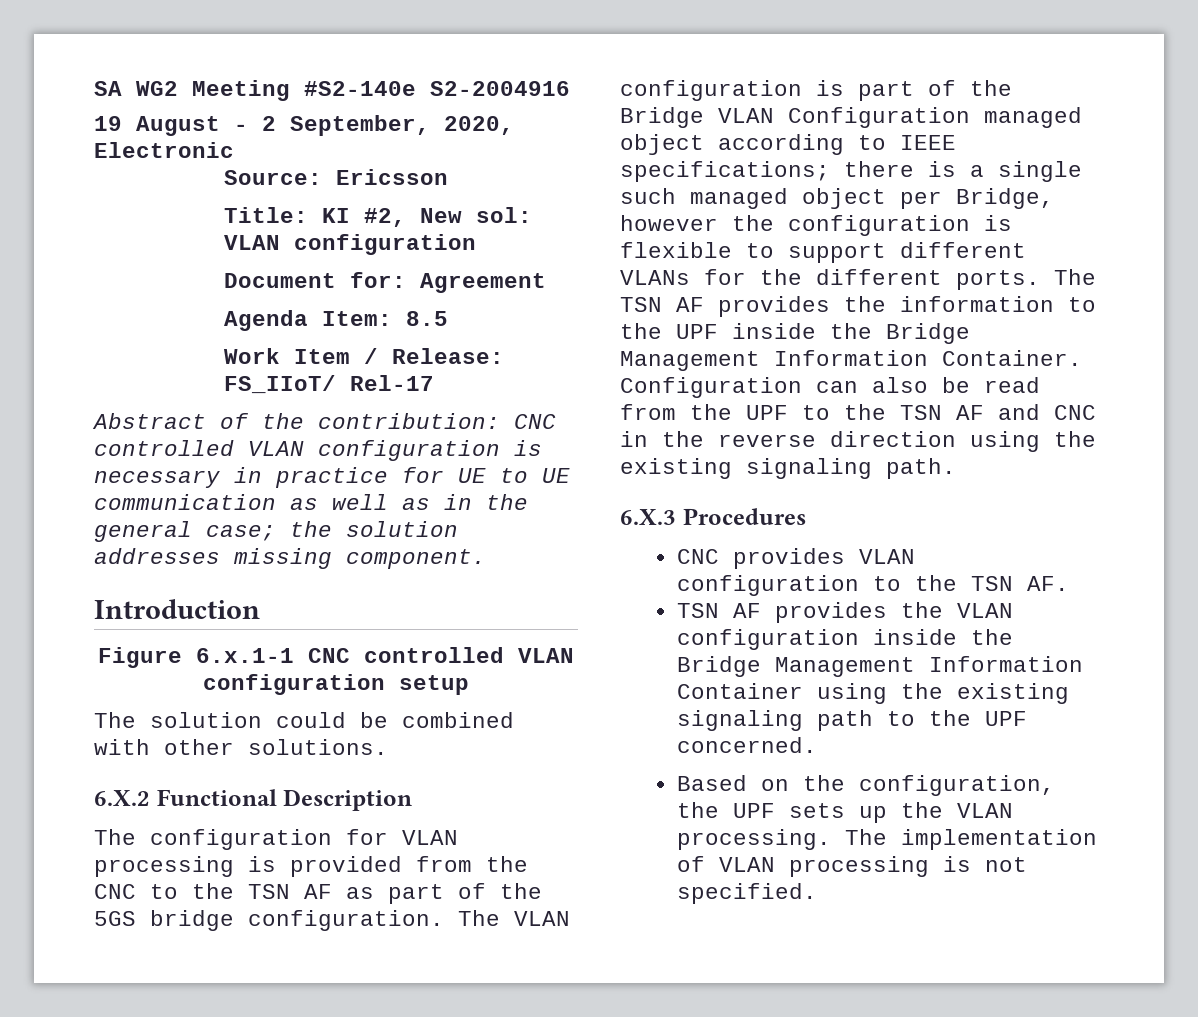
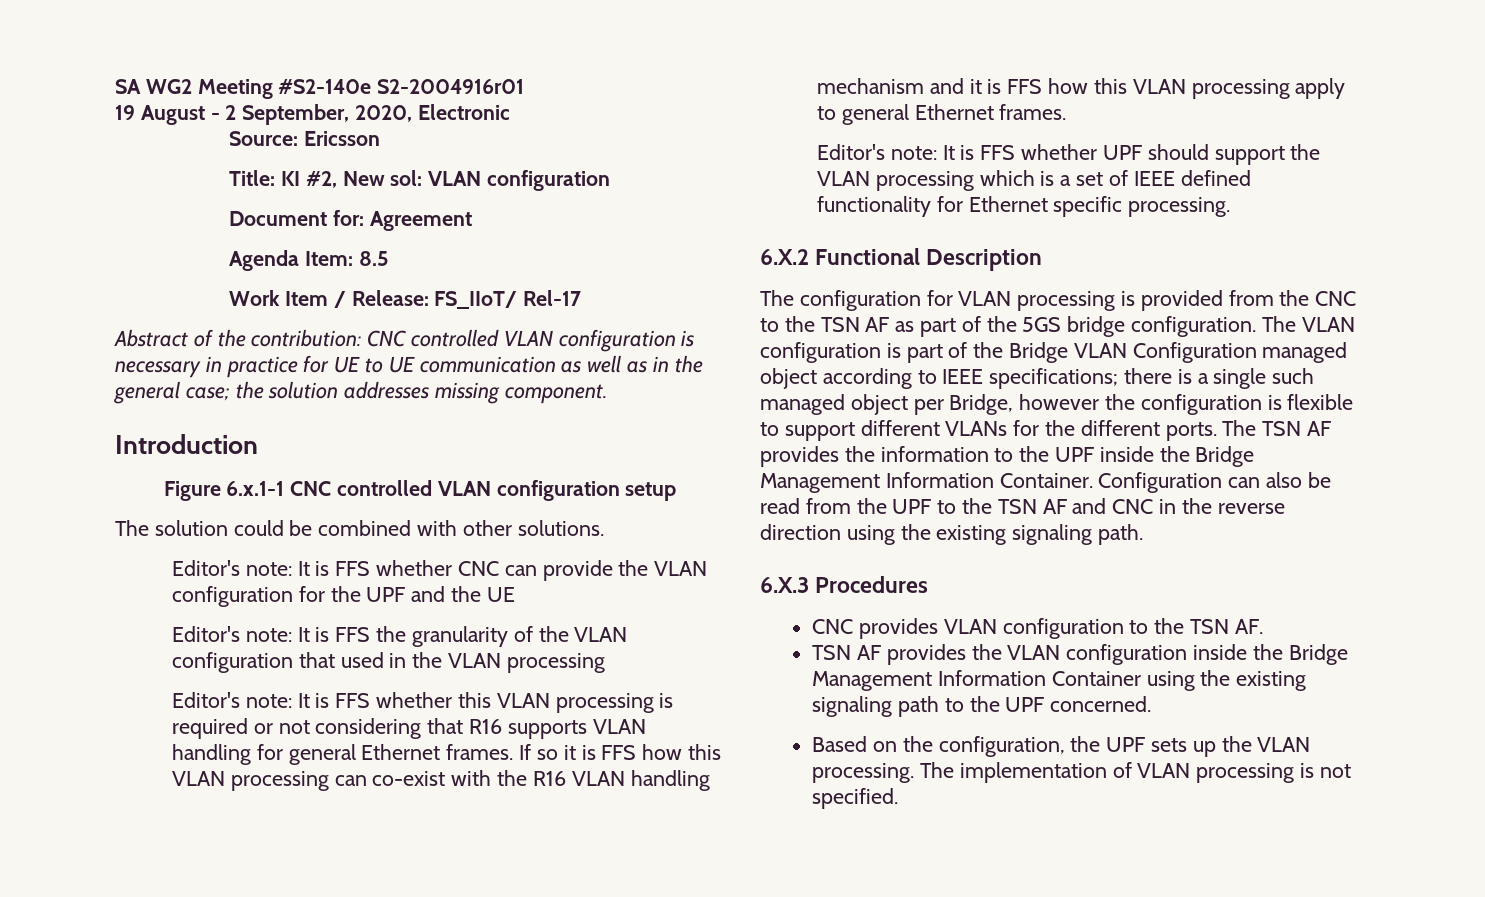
[430,81,570,96] S2-2004916 -> [377,79,525,94] S2-2004916r01
(388, 747) none -> [172,560,708,581] [172,586,515,607] [172,626,628,647] [172,652,605,673] [172,692,674,713] [172,718,646,739] [172,744,721,765] [172,770,710,791] [817,78,1346,99] [817,104,1067,125] [817,144,1321,165] [817,170,1251,191] [817,196,1231,217] // Editor's note: It is FFS whether CNC can provide the VLAN configuration for the UPF and the UE // Editor's note: It is FFS the granularity of the VLAN configuration that used in the VLAN processing // Editor's note: It is FFS whether this VLAN processing is required or not considering that R16 supports VLAN handling for general Ethernet frames. If so it is FFS how this VLAN processing can co-exist with the R16 VLAN handling mechanism and it is FFS how this VLAN processing apply to general Ethernet frames. // Editor's note: It is FFS whether UPF should support the VLAN processing which is a set of IEEE defined functionality for Ethernet specific processing.

